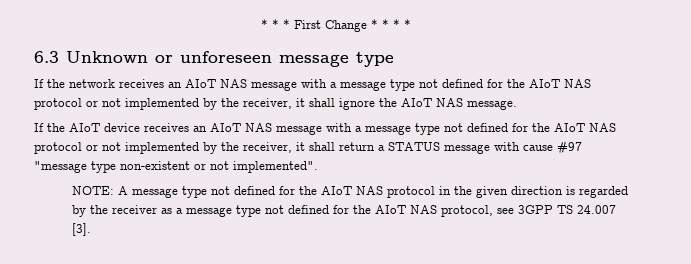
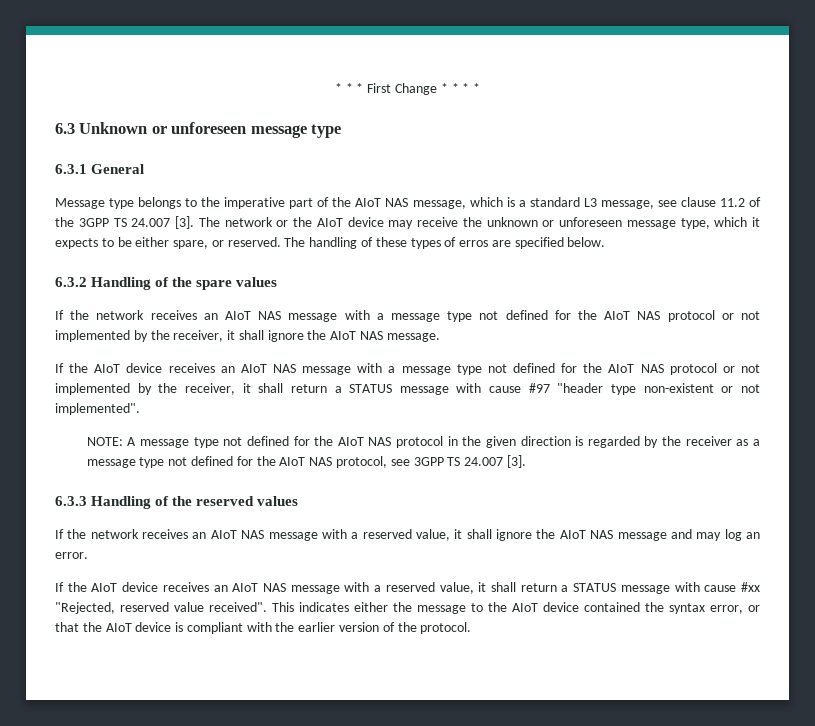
(394, 59) none -> [55,164,145,174] [55,197,761,209] [55,216,760,229] [55,237,606,249] [55,277,278,290] // 6.3.1 General // Message type belongs to the imperative part of the AIoT NAS message, which is a standard L3 message, see clause 11.2 of the 3GPP TS 24.007 [3]. The network or the AIoT device may receive the unknown or unforeseen message type, which it expects to be either spare, or reserved. The handling of these types of erros are specified below. // 6.3.2 Handling of the spare values
[34,161,87,173] "message -> [557,383,604,393] "header
(92, 229) none -> [55,496,299,509] [55,529,761,541] [55,552,88,559] [55,582,760,594] [55,602,760,614] [55,622,472,634] // 6.3.3 Handling of the reserved values // If the network receives an AIoT NAS message with a reserved value, it shall ignore the AIoT NAS message and may log an error. // If the AIoT device receives an AIoT NAS message with a reserved value, it shall return a STATUS message with cause #xx "Rejected, reserved value received". This indicates either the message to the AIoT device contained the syntax error, or that the AIoT device is compliant with the earlier version of the protocol.

